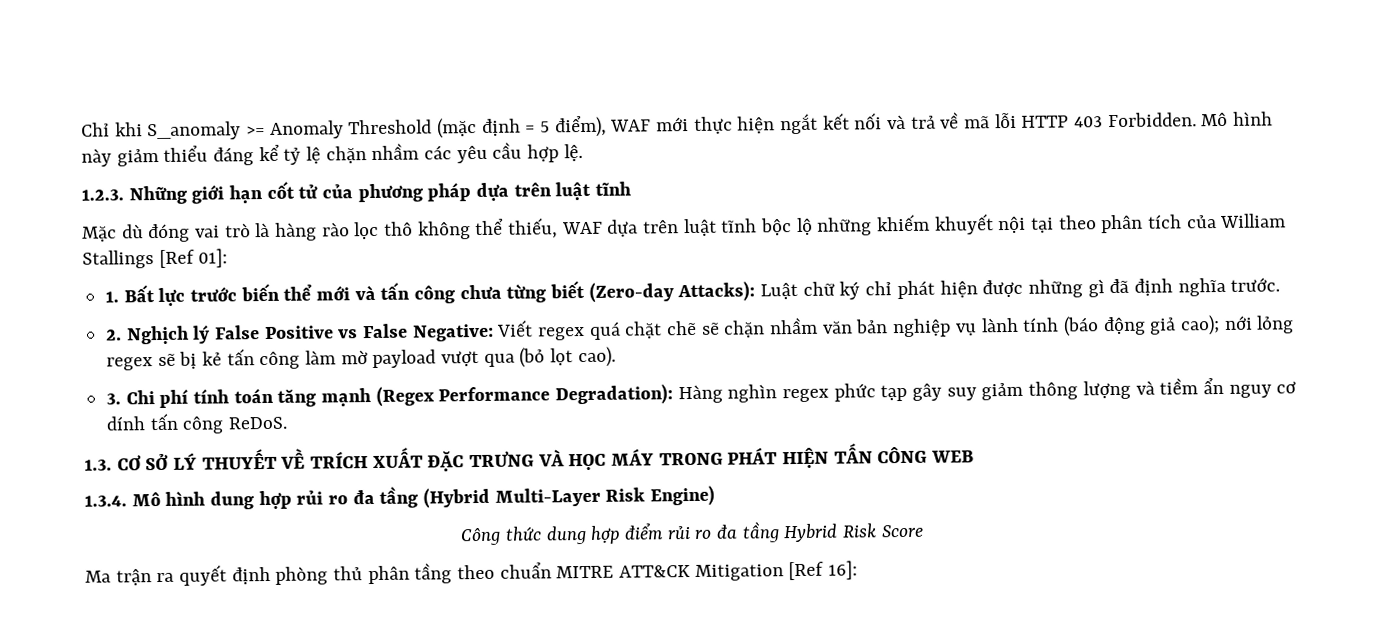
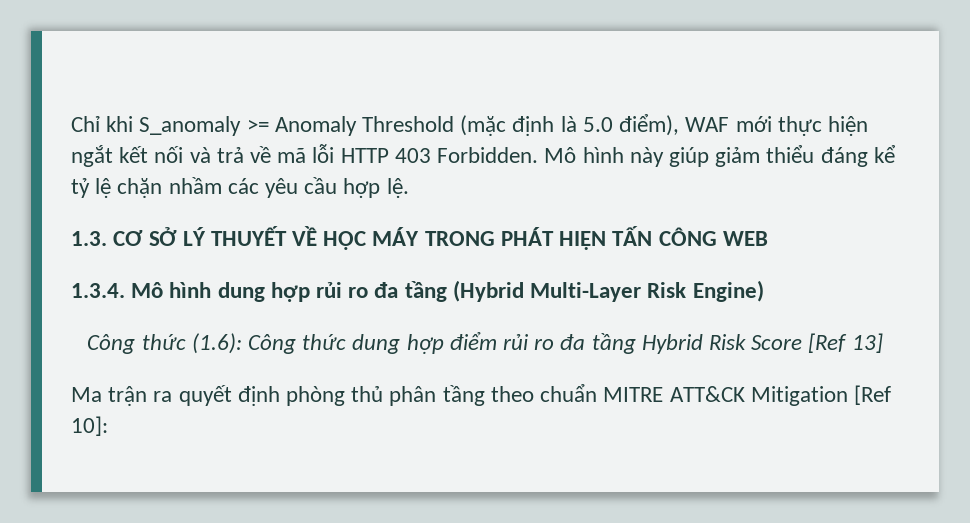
[525,121,551,133] = 5 -> [560,116,613,132] là 5.0
(112, 157) none -> [668,147,709,167] giúp
[81,181,632,205] [82,213,1287,243] [82,248,229,269] [105,277,1281,307] [106,315,1295,345] [106,346,616,371] [106,377,1297,409] [106,413,288,434] // 1.2.3. Những giới hạn cốt tử của phương pháp dựa trên luật tĩnh // Mặc dù đóng vai trò là hàng rào lọc thô không thể thiếu, WAF dựa trên luật tĩnh bộc lộ những khiếm khuyết nội tại theo phân tích của William Stallings [Ref 01]: // 1. Bất lực trước biến thể mới và tấn công chưa từng biết (Zero-day Attacks): Luật chữ ký chỉ phát hiện được những gì đã định nghĩa trước. // 2. Nghịch lý False Positive vs False Negative: Viết regex quá chặt chẽ sẽ chặn nhầm văn bản nghiệp vụ lành tính (báo động giả cao); nới lỏng regex sẽ bị kẻ tấn công làm mờ payload vượt qua (bỏ lọt cao). // 3. Chi phí tính toán tăng mạnh (Regex Performance Degradation): Hàng nghìn regex phức tạp gây suy giảm thông lượng và tiềm ẩn nguy cơ dính tấn công ReDoS. -> (409, 188) none
[310,447,565,472] TRÍCH XUẤT ĐẶC TRƯNG VÀ -> (318, 236) none
(542, 533) none -> [191,333,347,354] (1.6): Công thức
(924, 531) none -> [808,333,883,353] [Ref 13]
[828,560,859,580] 16]: -> [71,416,108,436] 10]:

